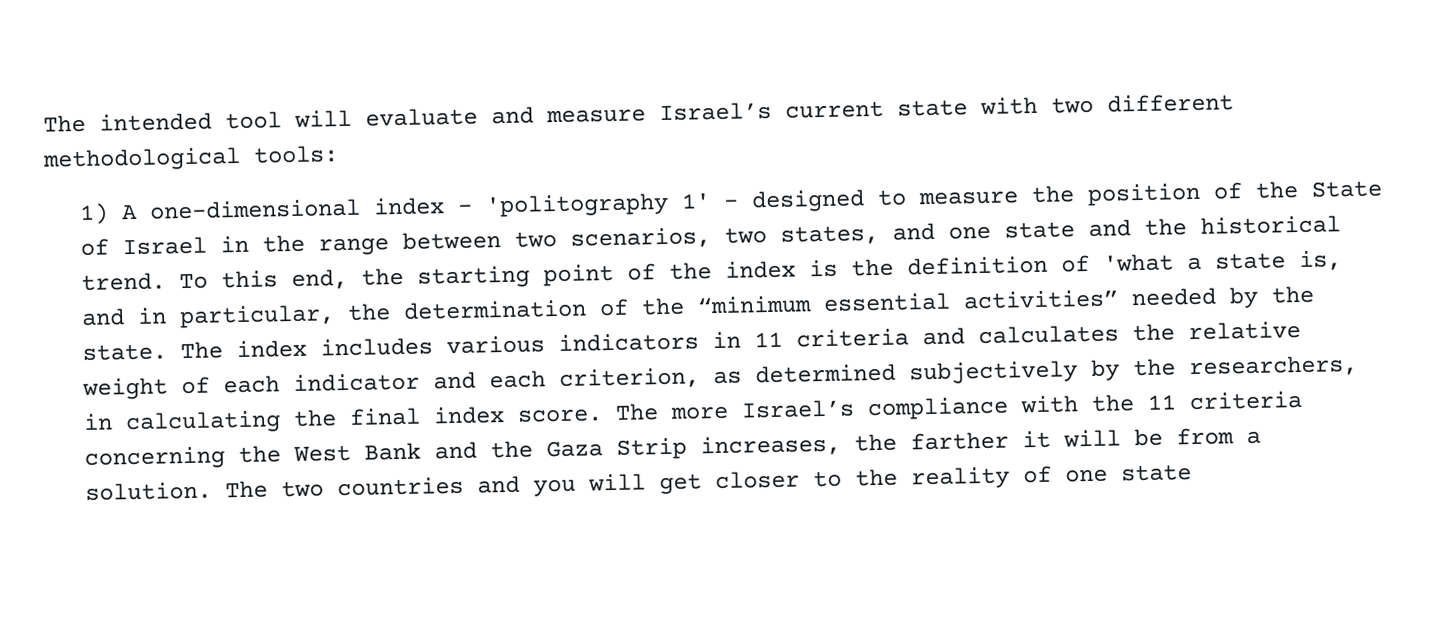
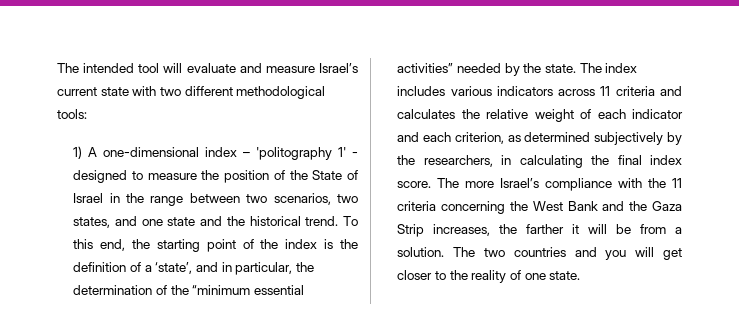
[1103,250,1343,272] 'what a state is, -> [144,262,193,274] a ‘state’,
[712,331,742,349] in -> [558,89,596,96] across
[1121,464,1193,482] state -> [549,271,581,280] state.

